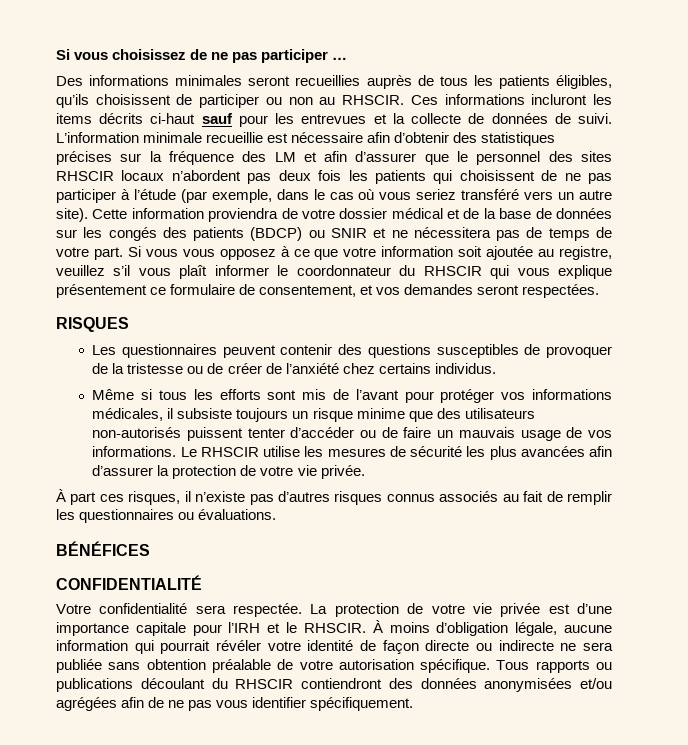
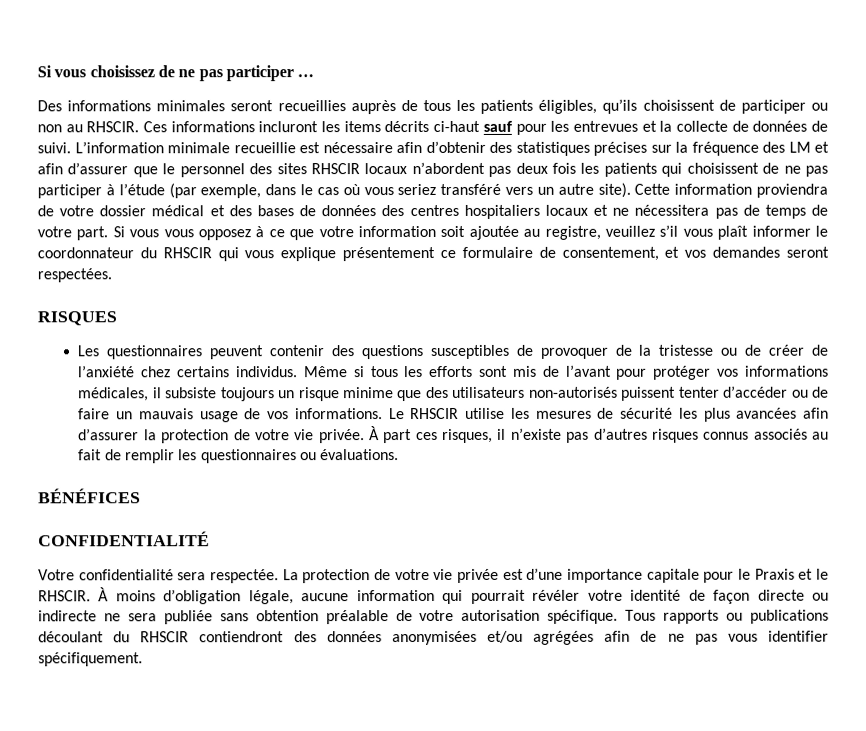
[463,208,612,219] [56,227,367,241] de la base de données sur les congés des patients (BDCP) ou SNIR -> [228,204,588,219] des bases de données des centres hospitaliers locaux
(496, 368) // -> (298, 372) none
(365, 472) // -> (365, 436) none
[228,622,261,633] l’IRH -> [738,568,795,580] le Praxis

